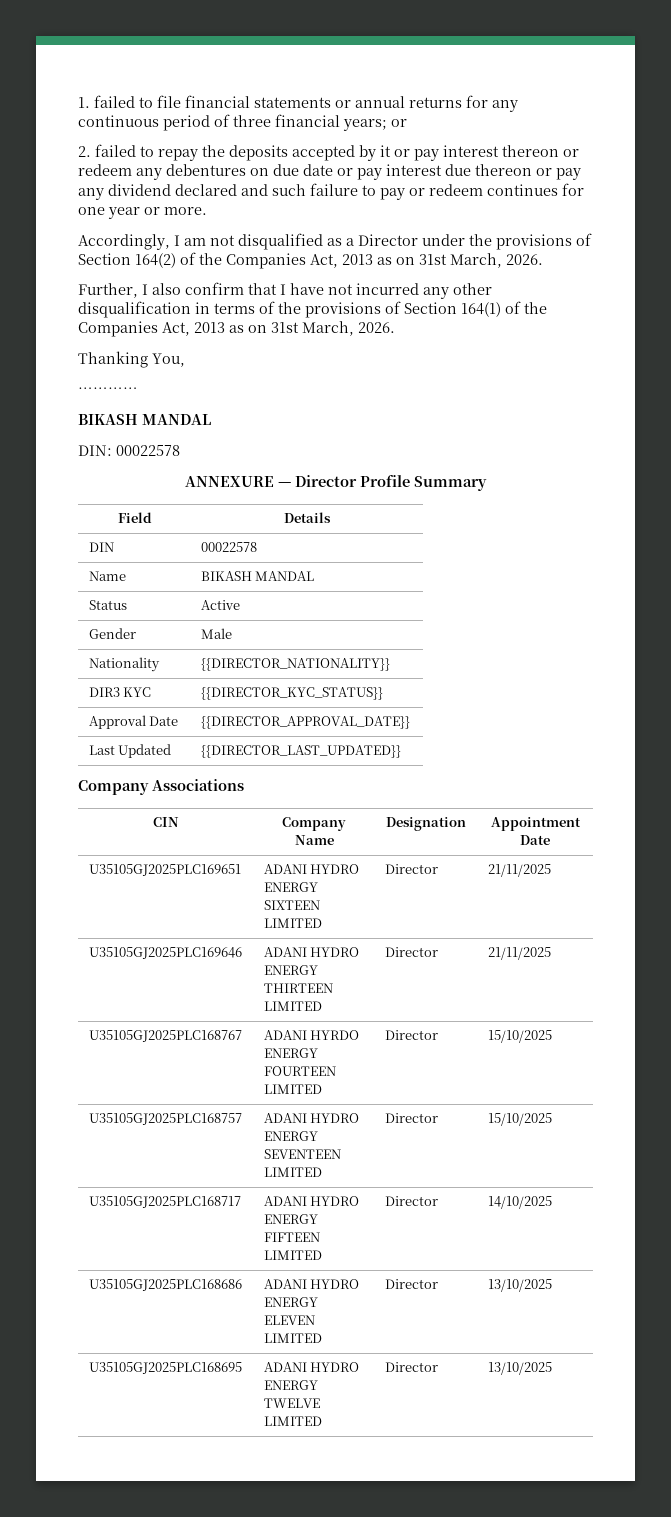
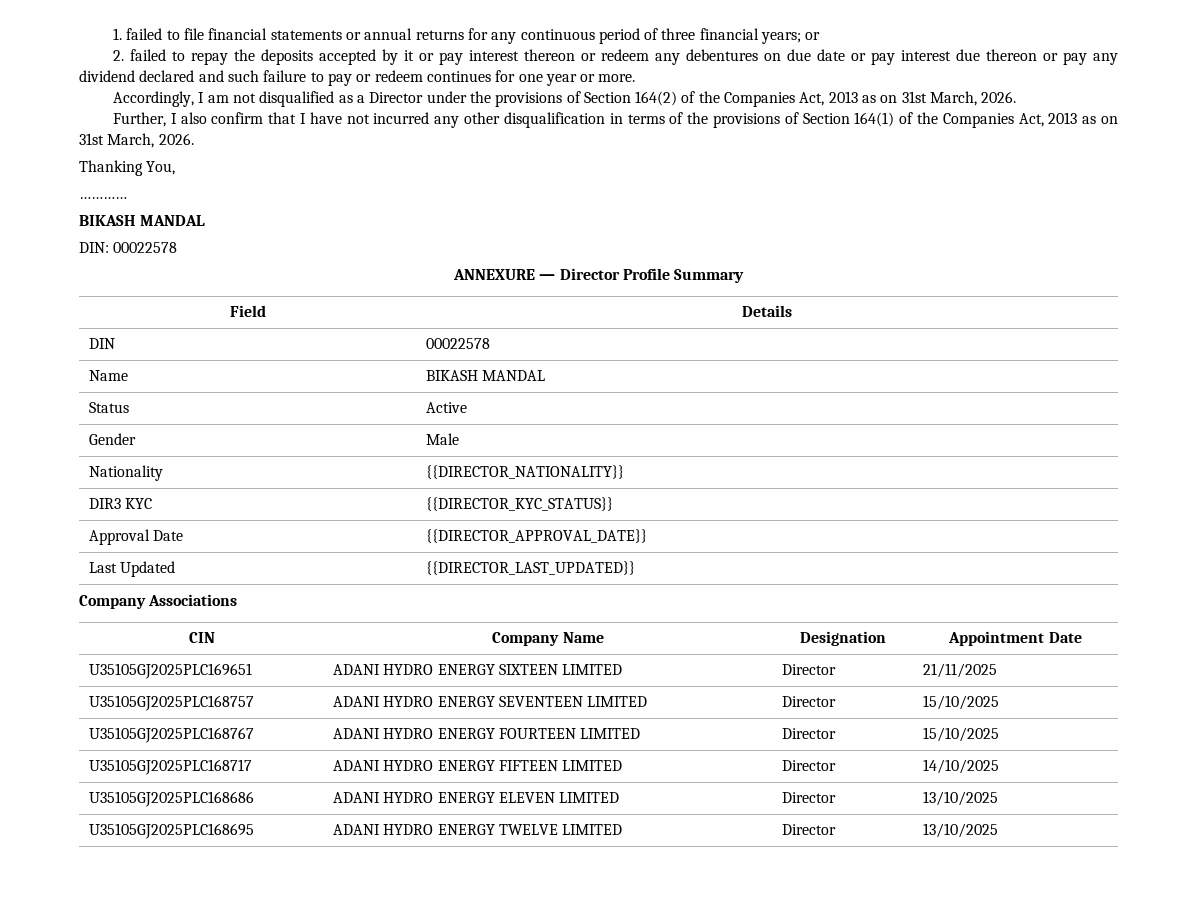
[88,947,242,959] [263,947,360,957] [263,965,318,975] [263,983,333,993] [263,1001,322,1011] [384,947,438,957] [487,947,551,960] [88,1030,242,1042] [263,1030,360,1040] [263,1048,318,1058] [263,1066,336,1076] [263,1084,322,1094] [384,1030,438,1040] [487,1030,552,1043] [88,1113,242,1125] [263,1113,360,1123] [263,1131,318,1141] [263,1149,341,1159] U35105GJ2025PLC169646 | ADANI HYDRO ENERGY THIRTEEN LIMITED | Director | 21/11/2025 // U35105GJ2025PLC168767 | ADANI HYRDO ENERGY FOURTEEN LIMITED | Director | 15/10/2025 // U35105GJ2025PLC168757 | ADANI HYDRO ENERGY SEVENTEEN -> [88,695,254,711] [332,696,648,707] [781,696,836,707] [922,695,999,710] [88,727,254,743] [332,728,576,739] U35105GJ2025PLC168757 | ADANI HYDRO ENERGY SEVENTEEN LIMITED | Director | 15/10/2025 // U35105GJ2025PLC168767 | ADANI HYDRO ENERGY FOURTEEN

